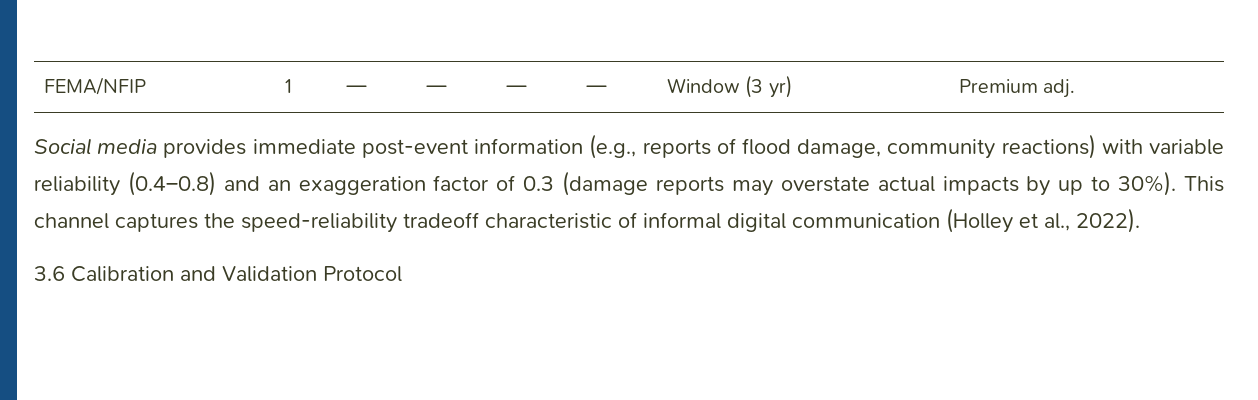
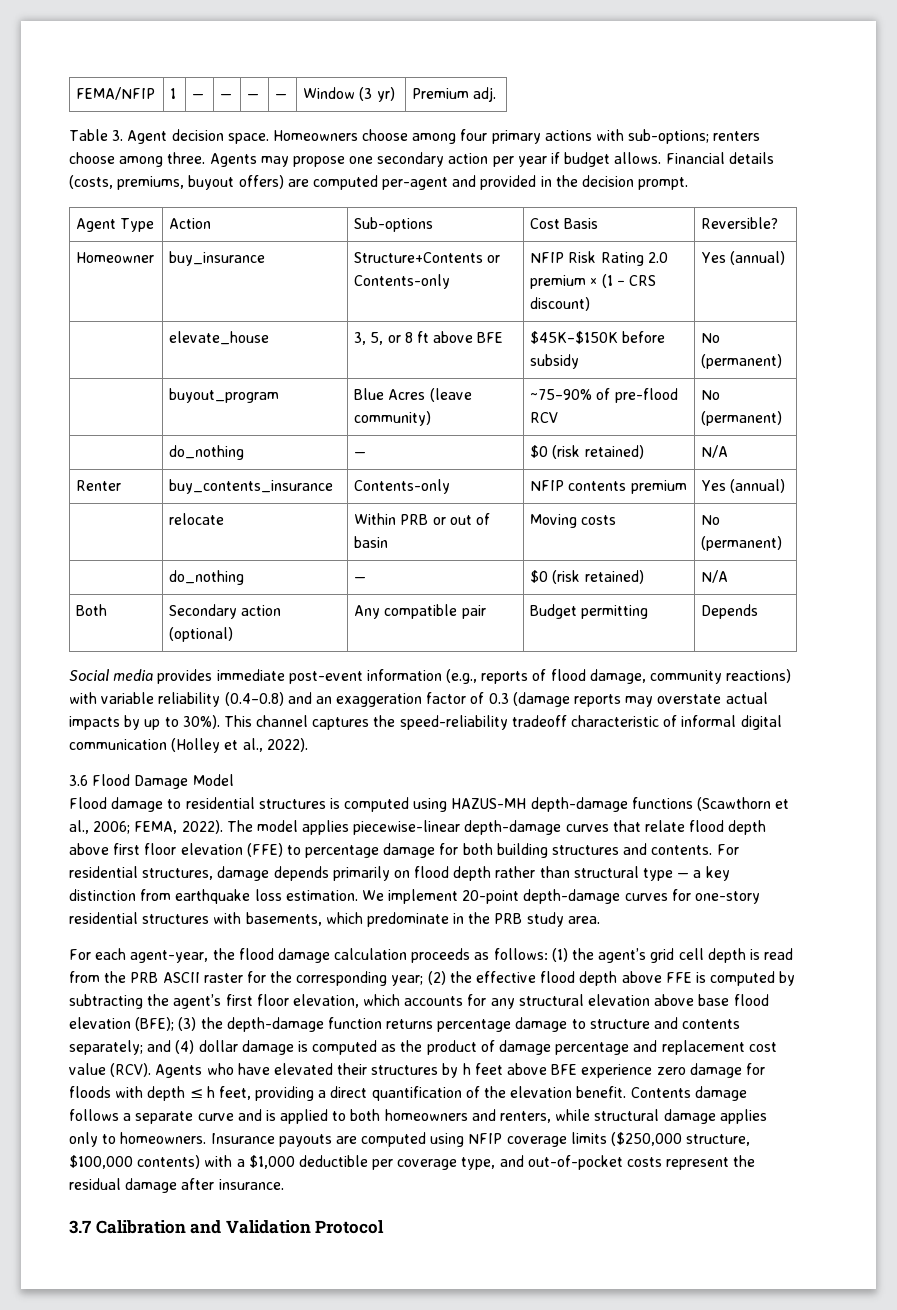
(1076, 88) none -> [69,129,761,144] [69,152,774,167] [69,175,689,190] [76,218,155,232] [169,218,212,229] [354,217,434,232] [530,218,599,229] [701,217,779,229] [76,252,155,263] [169,251,266,266] [354,252,501,263] [354,274,451,289] [530,251,668,266] [530,274,657,289] [530,297,591,311] [701,251,786,265] [169,331,270,345] [354,331,504,345] [530,331,666,344] [530,354,580,369] [701,333,721,343] [701,354,783,369] [169,388,280,403] [354,388,472,402] [354,411,432,426] [530,388,678,403] [530,412,559,423] [701,390,721,400] [701,411,783,426] [169,445,245,460] [354,452,367,457] [530,445,644,459] [701,445,729,458] [76,480,122,491] [169,479,334,494] [354,479,451,494] [530,480,687,494] [701,479,786,493] [169,513,225,525] [354,513,491,525] [354,536,389,548] [530,514,617,528] [701,515,721,525] [701,536,783,551] [169,570,245,585] [354,577,367,582] [530,570,644,584] [701,570,729,583] [76,604,108,616] [169,604,282,619] [169,627,234,642] [354,604,486,619] [530,604,649,619] [701,604,759,619] // Table 3. Agent decision space. Homeowners choose among four primary actions with sub-options; renters choose among three. Agents may propose one secondary action per year if budget allows. Financial details (costs, premiums, buyout offers) are computed per-agent and provided in the decision prompt. // Agent Type | Action | Sub-options | Cost Basis | Reversible? // Homeowner | buy_insurance | Structure+Contents or Contents-only | NFIP Risk Rating 2.0 premium × (1 − CRS discount) | Yes (annual) // | elevate_house | 3, 5, or 8 ft above BFE | $45K–$150K before subsidy | No (permanent) // | buyout_program | Blue Acres (leave community) | ~75–90% of pre-flood RCV | No (permanent) // | do_nothing | — | $0 (risk retained) | N/A // Renter | buy_contents_insurance | Contents-only | NFIP contents premium | Yes (annual) // | relocate | Within PRB or out of basin | Moving costs | No (permanent) // | do_nothing | — | $0 (risk retained) | N/A // Both | Secondary action (optional) | Any compatible pair | Budget permitting | Depends
(65, 273) none -> [92,774,234,789] [69,797,790,812] [69,820,767,835] [69,843,739,858] [69,866,730,881] [69,889,761,904] [69,912,600,927] [69,948,794,963] [69,971,796,986] [69,994,769,1009] [69,1017,741,1032] [69,1040,777,1055] [69,1063,765,1078] [69,1086,747,1101] [69,1109,767,1124] [69,1132,751,1147] [69,1155,756,1170] [69,1178,284,1193] [69,1220,91,1234] Flood Damage Model // Flood damage to residential structures is computed using HAZUS-MH depth-damage functions (Scawthorn et al., 2006; FEMA, 2022). The model applies piecewise-linear depth-damage curves that relate flood depth above first floor elevation (FFE) to percentage damage for both building structures and contents. For residential structures, damage depends primarily on flood depth rather than structural type — a key distinction from earthquake loss estimation. We implement 20-point depth-damage curves for one-story residential structures with basements, which predominate in the PRB study area. // For each agent-year, the flood damage calculation proceeds as follows: (1) the agent’s grid cell depth is read from the PRB ASCII raster for the corresponding year; (2) the effective flood depth above FFE is computed by subtracting the agent’s first floor elevation, which accounts for any structural elevation above base flood elevation (BFE); (3) the depth-damage function returns percentage damage to structure and contents separately; and (4) dollar damage is computed as the product of damage percentage and replacement cost value (RCV). Agents who have elevated their structures by h feet above BFE experience zero damage for floods with depth ≤ h feet, providing a direct quantification of the elevation benefit. Contents damage follows a separate curve and is applied to both homeowners and renters, while structural damage applies only to homeowners. Insurance payouts are computed using NFIP coverage limits ($250,000 structure, $100,000 contents) with a $1,000 deductible per coverage type, and out-of-pocket costs represent the residual damage after insurance. // 3.7

